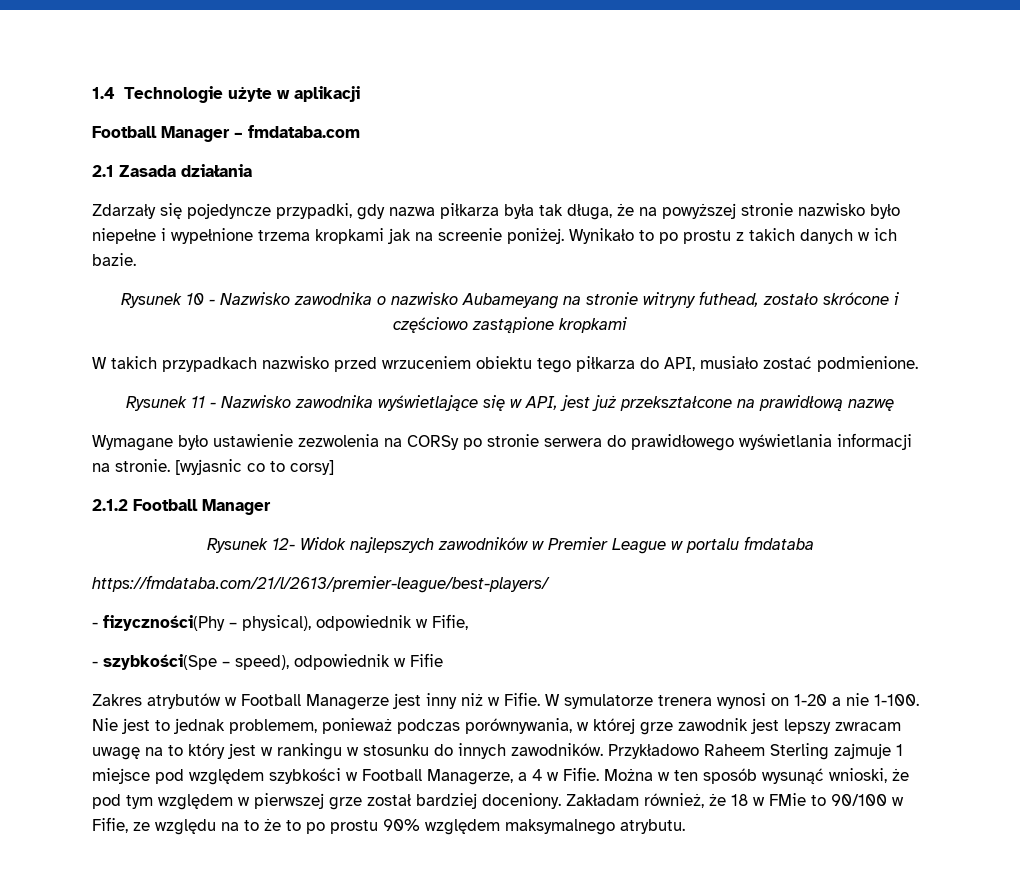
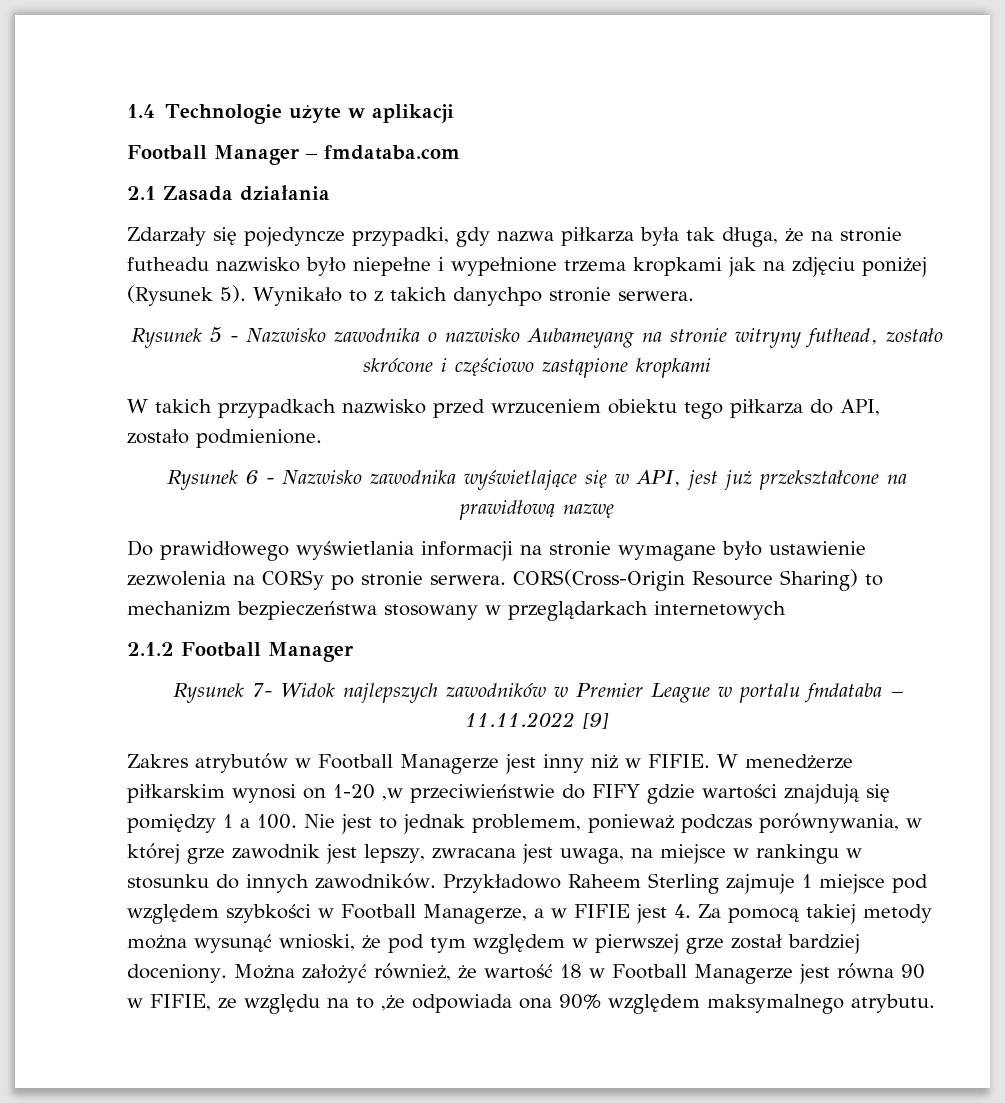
[662,203,793,219] powyższej stronie -> [840,227,902,242] [127,257,209,271] stronie futheadu
[438,228,897,244] [92,253,136,266] [121,293,204,308] screenie poniżej. Wynikało to po prostu z takich danych w ich bazie. // Rysunek 10 -> [792,257,927,277] [127,285,694,306] [130,327,222,348] zdjęciu poniżej (Rysunek 5). Wynikało to z takich danychpo stronie serwera. // Rysunek 5
[700,356,812,369] musiało zostać -> [127,429,189,444] zostało
[191,396,205,408] 11 -> [245,470,258,484] 6
[92,435,173,451] Wymagane -> [127,540,716,561] Do prawidłowego wyświetlania informacji na stronie wymagane
[544,433,912,451] [92,459,334,475] serwera do prawidłowego wyświetlania informacji na stronie. [wyjasnic co to corsy] -> [430,569,883,591] [127,601,786,621] serwera. CORS(Cross-Origin Resource Sharing) to mechanizm bezpieczeństwa stosowany w przeglądarkach internetowych
[271,538,295,550] 12- -> [251,683,272,697] 7-
[92,575,550,593] [92,614,468,631] [92,653,443,670] // https://fmdataba.com/21/l/2613/premier-league/best-players/ // - fizyczności(Phy – physical), odpowiednik w Fifie, // - szybkości(Spe – speed), odpowiednik w Fifie -> [889,691,903,697] [464,712,609,729] – 11.11.2022 [9]
[504,692,919,709] Fifie. W symulatorze trenera wynosi on 1-20 a nie 1-100. -> [648,754,853,769] [127,784,890,804] [127,814,297,833] FIFIE. W menedżerze piłkarskim wynosi on 1-20 ,w przeciwieństwie do FIFY gdzie wartości znajdują się pomiędzy 1 a 100.
[784,719,901,734] [92,743,256,760] lepszy zwracam uwagę na to który jest -> [364,844,726,864] lepszy, zwracana jest uwaga, na miejsce
[532,767,757,784] 4 w Fifie. Można w ten sposób -> [551,904,932,924] [127,935,187,949] w FIFIE jest 4. Za pomocą takiej metody można
[566,794,639,806] Zakładam -> [233,964,367,983] Można założyć
(726, 799) none -> [483,964,553,979] wartość
[769,793,904,806] [92,817,378,835] FMie to 90/100 w Fifie, ze względu na to że to po prostu -> [611,963,925,984] [127,994,552,1014] Football Managerze jest równa 90 w FIFIE, ze względu na to ,że odpowiada ona

